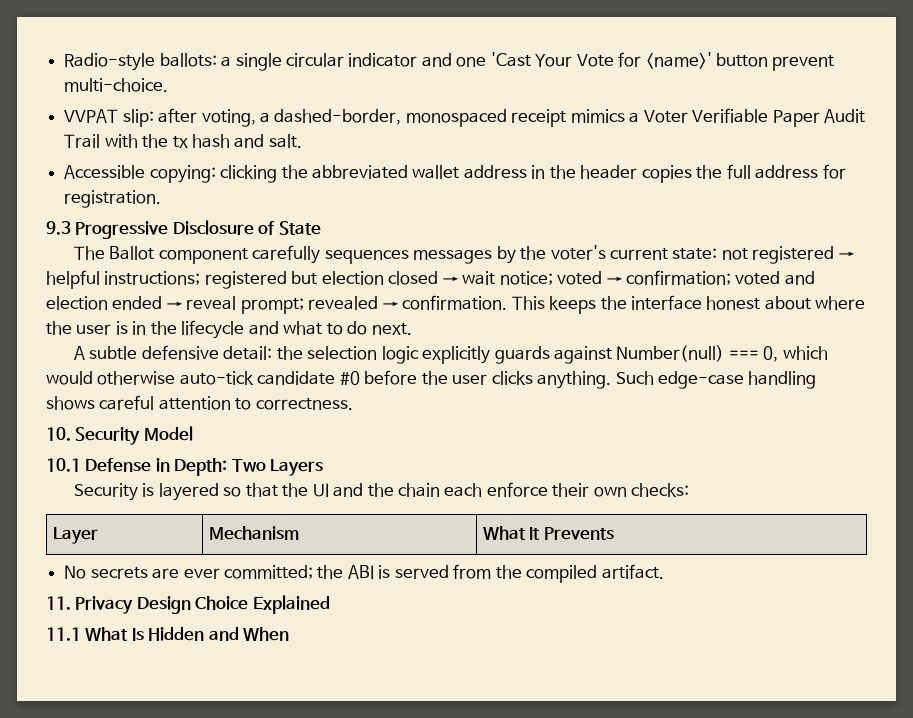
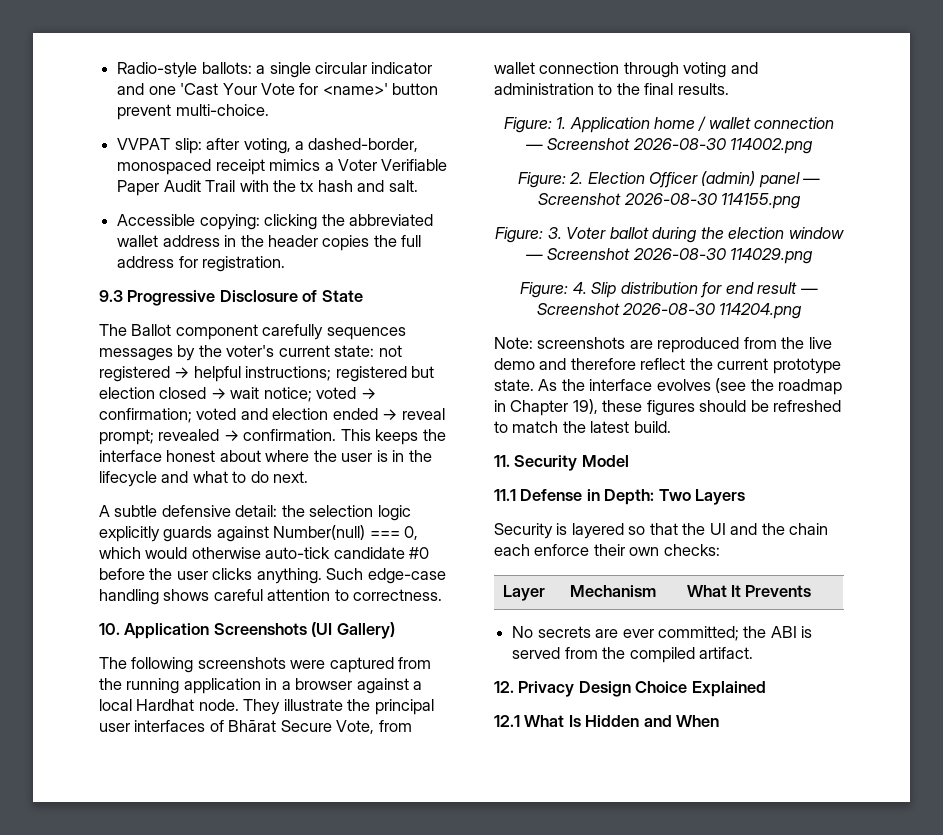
(71, 434) none -> [124,622,395,639] [99,657,432,673] [99,678,423,694] [99,699,434,715] [99,720,412,734] [494,62,758,78] [494,83,729,95] [503,116,835,133] [525,138,813,154] [517,171,821,188] [538,193,800,209] [495,227,844,243] [525,248,813,264] [520,282,818,298] [536,303,802,319] [494,337,832,353] [494,358,841,374] [494,378,843,395] [494,399,842,416] [494,421,671,433] [494,455,510,467] Application Screenshots (UI Gallery) // The following screenshots were captured from the running application in a browser against a local Hardhat node. They illustrate the principal user interfaces of Bhārat Secure Vote, from wallet connection through voting and administration to the final results. // Figure: 1. Application home / wallet connection — Screenshot 2026-08-30 114002.png // Figure: 2. Election Officer (admin) panel — Screenshot 2026-08-30 114155.png // Figure: 3. Voter ballot during the election window — Screenshot 2026-08-30 114029.png // Figure: 4. Slip distribution for end result — Screenshot 2026-08-30 114204.png // Note: screenshots are reproduced from the live demo and therefore reflect the current prototype state. As the interface evolves (see the roadmap in Chapter 19), these figures should be refreshed to match the latest build. // 11.
[46,458,81,472] 10.1 -> [494,489,516,501] 11.1
[46,596,71,610] 11. -> [494,681,514,693] 12.
[46,627,81,641] 11.1 -> [494,715,520,727] 12.1

